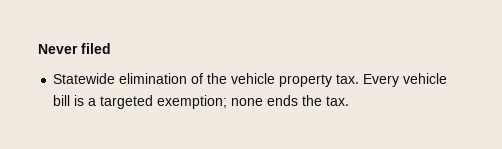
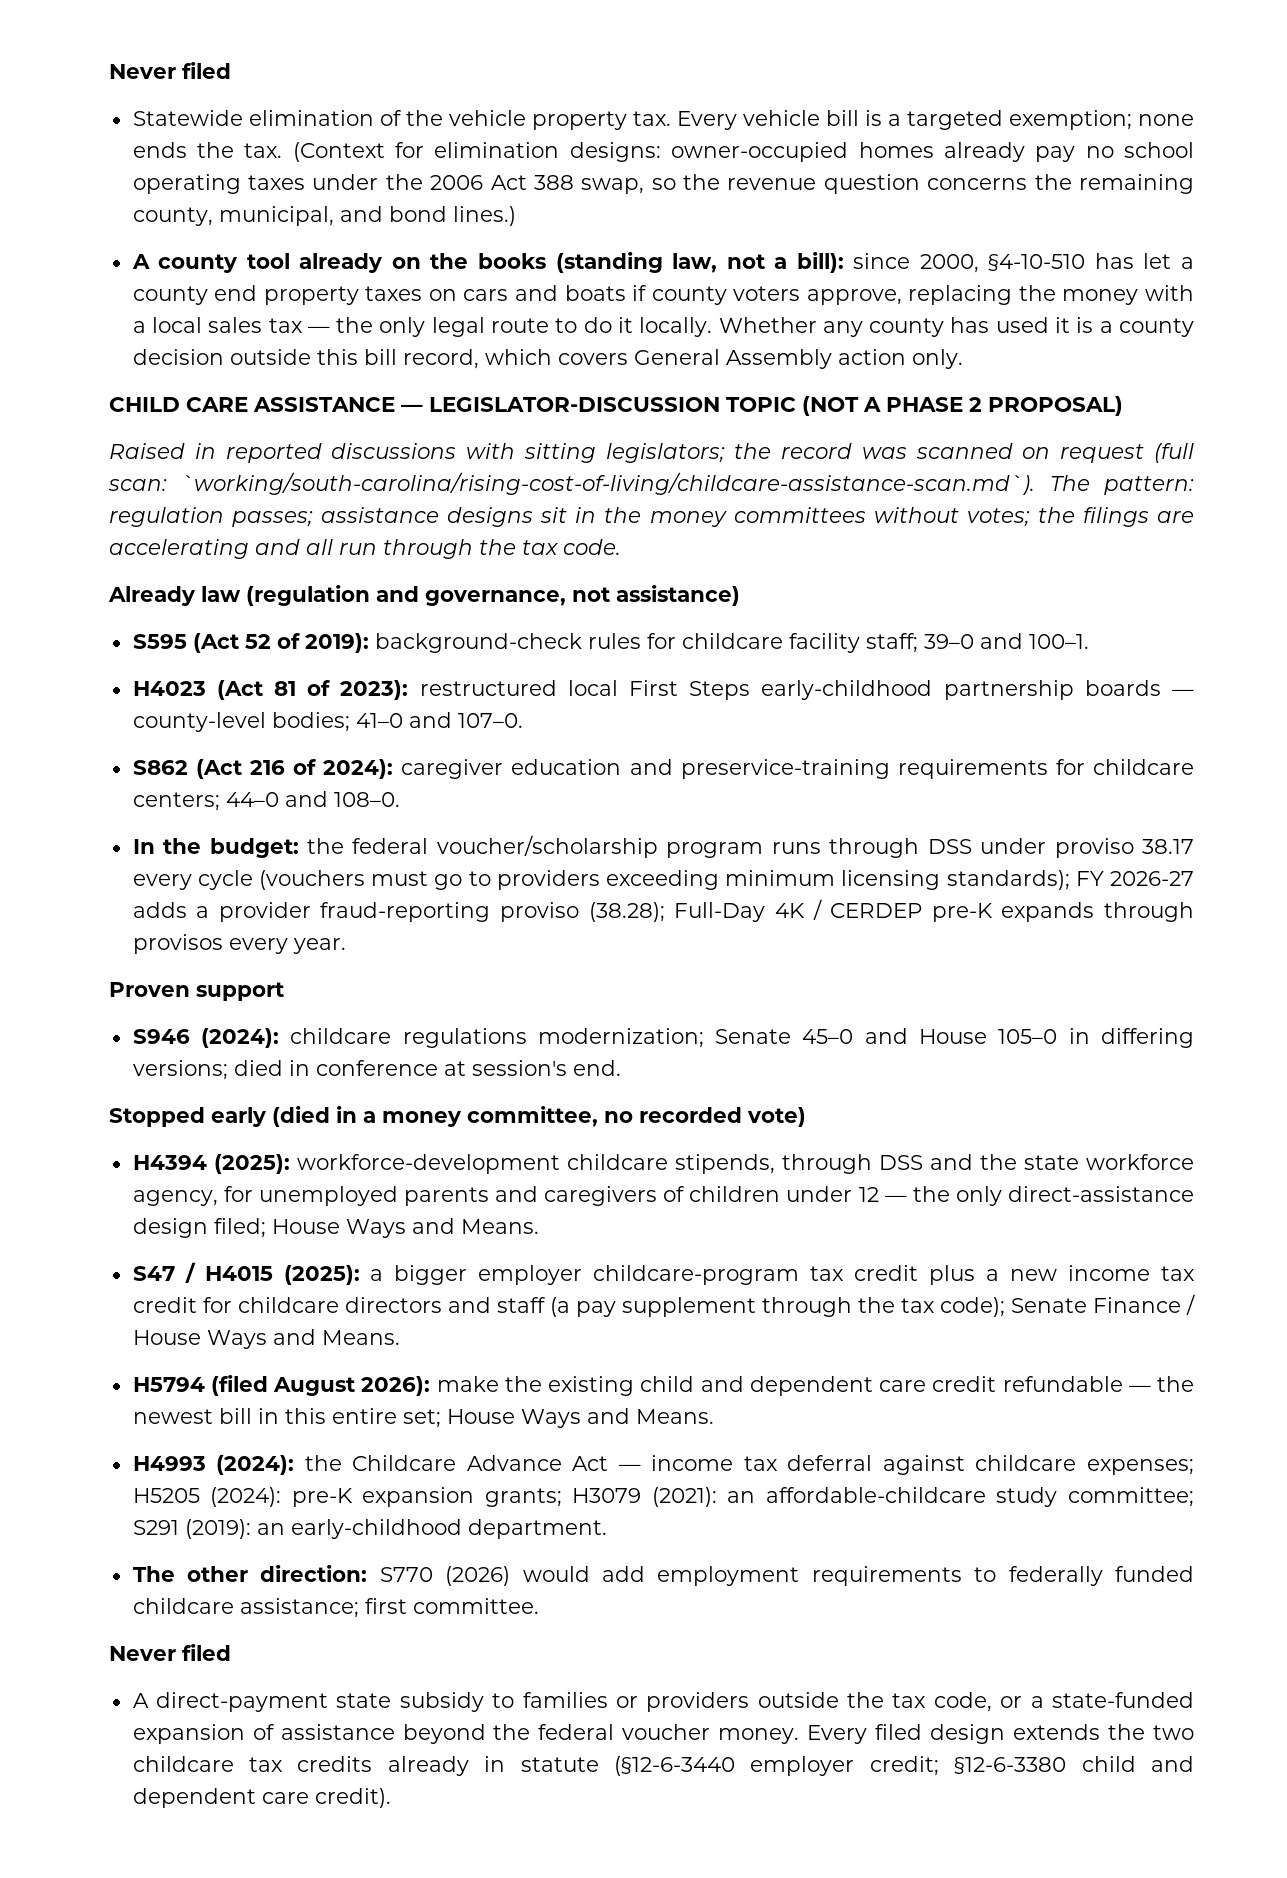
(350, 101) none -> [292,142,1194,162] [132,174,1194,194] [132,206,516,226] [131,252,1194,273] [132,285,1194,305] [132,317,1195,337] [132,349,963,369] [109,396,1123,416] [109,443,1194,463] [108,472,1194,495] [109,507,1195,527] [109,539,621,559] [108,585,740,606] [132,633,1089,653] [132,680,1194,700] [132,712,523,732] [132,759,1194,779] [132,791,400,811] [132,835,1194,858] [132,870,1194,890] [132,899,1194,922] [132,934,346,954] [109,982,284,1001] [132,1028,1194,1048] [132,1060,621,1080] [109,1106,806,1127] [132,1154,1194,1174] [132,1186,1194,1206] [132,1218,539,1238] [132,1262,1195,1285] [132,1294,1195,1317] [132,1329,400,1349] [132,1375,1195,1396] [132,1408,714,1428] [132,1455,1194,1475] [132,1487,1194,1507] [132,1519,607,1539] [132,1565,1194,1586] [132,1598,539,1618] [109,1644,231,1661] [132,1692,1194,1712] [132,1724,1195,1744] [132,1756,1194,1776] [132,1788,391,1808] (Context for elimination designs: owner-occupied homes already pay no school operating taxes under the 2006 Act 388 swap, so the revenue question concerns the remaining county, municipal, and bond lines.) // A county tool already on the books (standing law, not a bill): since 2000, §4-10-510 has let a county end property taxes on cars and boats if county voters approve, replacing the money with a local sales tax — the only legal route to do it locally. Whether any county has used it is a county decision outside this bill record, which covers General Assembly action only. // CHILD CARE ASSISTANCE — LEGISLATOR-DISCUSSION TOPIC (NOT A PHASE 2 PROPOSAL) // Raised in reported discussions with sitting legislators; the record was scanned on request (full scan: `working/south-carolina/rising-cost-of-living/childcare-assistance-scan.md`). The pattern: regulation passes; assistance designs sit in the money committees without votes; the filings are accelerating and all run through the tax code. // Already law (regulation and governance, not assistance) // S595 (Act 52 of 2019): background-check rules for childcare facility staff; 39–0 and 100–1. // H4023 (Act 81 of 2023): restructured local First Steps early-childhood partnership boards — county-level bodies; 41–0 and 107–0. // S862 (Act 216 of 2024): caregiver education and preservice-training requirements for childcare centers; 44–0 and 108–0. // In the budget: the federal voucher/scholarship program runs through DSS under proviso 38.17 every cycle (vouchers must go to providers exceeding minimum licensing standards); FY 2026-27 adds a provider fraud-reporting proviso (38.28); Full-Day 4K / CERDEP pre-K expands through provisos every year. // Proven support // S946 (2024): childcare regulations modernization; Senate 45–0 and House 105–0 in differing versions; died in conference at session's end. // Stopped early (died in a money committee, no recorded vote) // H4394 (2025): workforce-development childcare stipends, through DSS and the state workforce agency, for unemployed parents and caregivers of children under 12 — the only direct-assistance design filed; House Ways and Means. // S47 / H4015 (2025): a bigger employer childcare-program tax credit plus a new income tax credit for childcare directors and staff (a pay supplement through the tax code); Senate Finance / House Ways and Means. // H5794 (filed August 2026): make the existing child and dependent care credit refundable — the newest bill in this entire set; House Ways and Means. // H4993 (2024): the Childcare Advance Act — income tax deferral against childcare expenses; H5205 (2024): pre-K expansion grants; H3079 (2021): an affordable-childcare study committee; S291 (2019): an early-childhood department. // The other direction: S770 (2026) would add employment requirements to federally funded childcare assistance; first committee. // Never filed // A direct-payment state subsidy to families or providers outside the tax code, or a state-funded expansion of assistance beyond the federal voucher money. Every filed design extends the two childcare tax credits already in statute (§12-6-3440 employer credit; §12-6-3380 child and dependent care credit).

